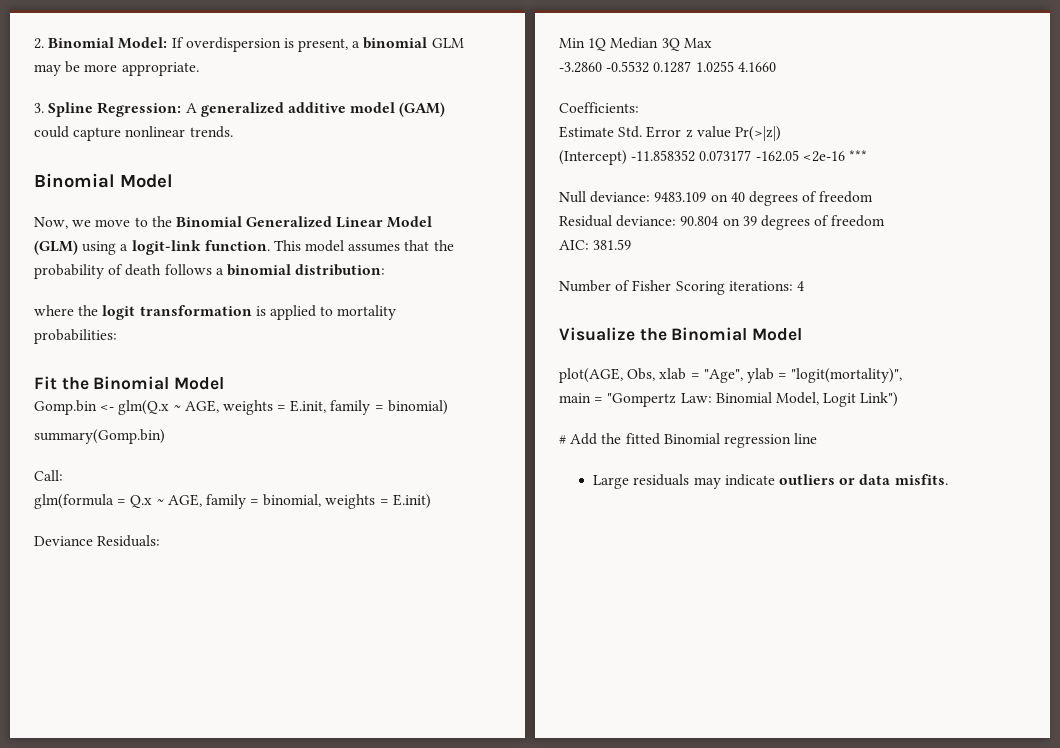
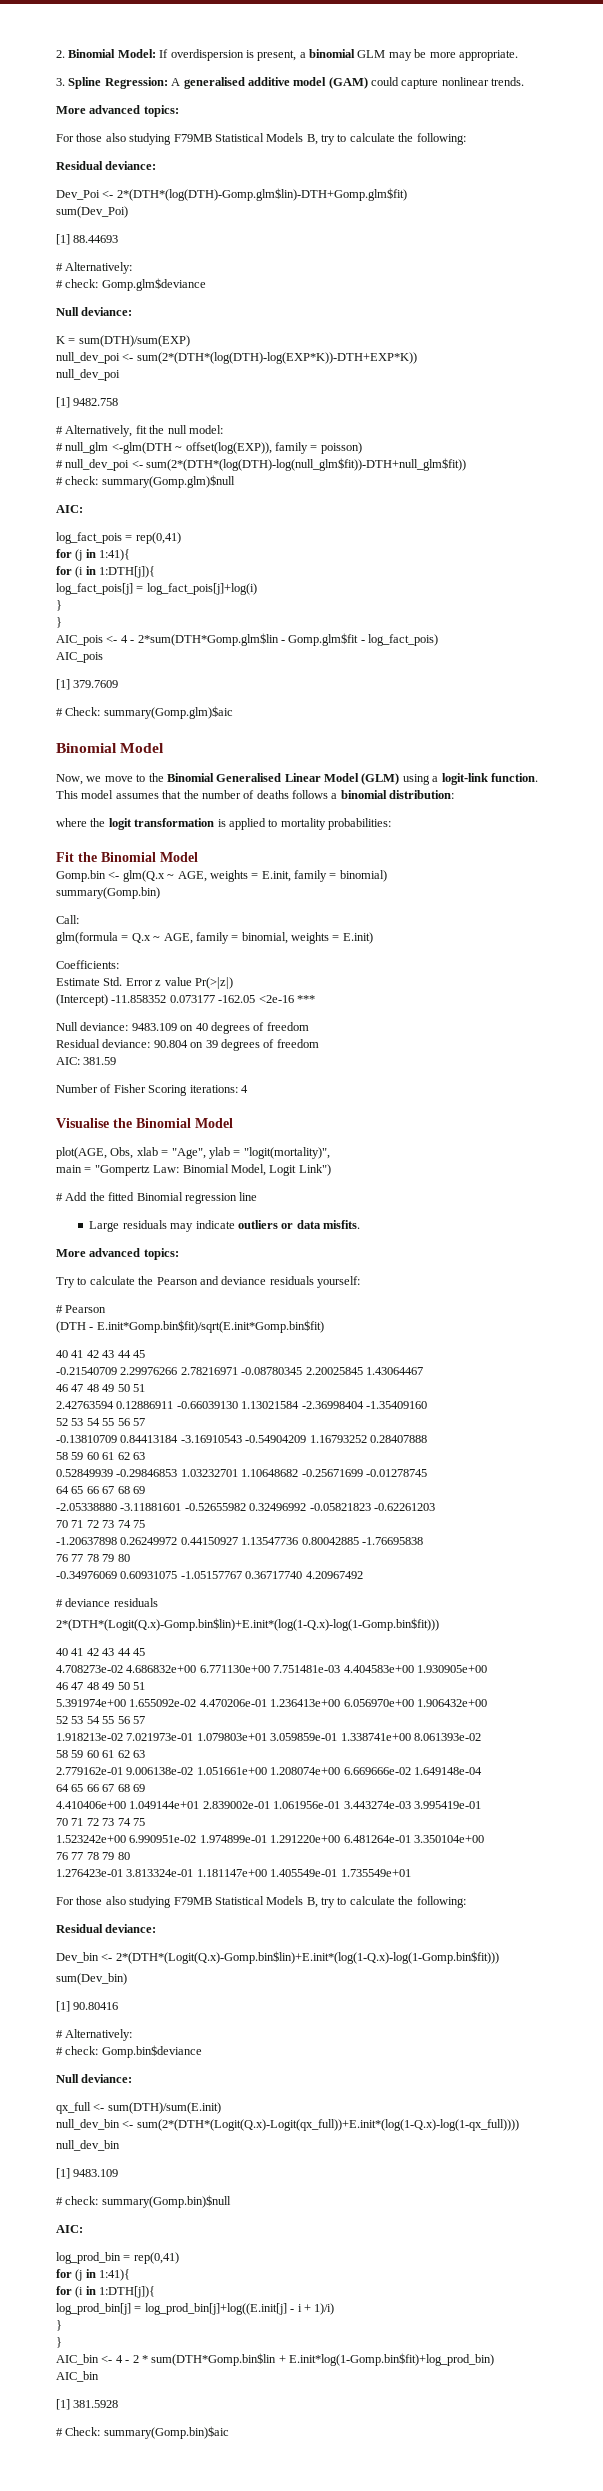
[200,102,284,117] generalized -> [183,77,245,89] generalised
(233, 132) none -> [56,105,179,117] [56,133,466,145] [56,161,157,170] [56,188,407,201] [56,206,128,218] [56,234,119,245] [56,262,133,274] [56,278,206,291] [56,307,133,316] [56,335,190,347] [56,352,417,364] [56,369,120,381] [56,397,119,408] [56,425,223,437] [56,442,362,454] [56,458,467,471] [56,475,235,488] [56,505,83,513] [56,532,181,544] [56,549,131,561] [56,566,156,578] [56,583,257,595] [56,600,62,611] [56,617,62,628] [56,633,438,646] [56,652,103,663] [56,679,119,690] [56,706,233,719] // More advanced topics: // For those also studying F79MB Statistical Models B, try to calculate the following: // Residual deviance: // Dev_Poi <- 2*(DTH*(log(DTH)-Gomp.glm$lin)-DTH+Gomp.glm$fit) // sum(Dev_Poi) // [1] 88.44693 // # Alternatively: // # check: Gomp.glm$deviance // Null deviance: // K = sum(DTH)/sum(EXP) // null_dev_poi <- sum(2*(DTH*(log(DTH)-log(EXP*K))-DTH+EXP*K)) // null_dev_poi // [1] 9482.758 // # Alternatively, fit the null model: // # null_glm <-glm(DTH ~ offset(log(EXP)), family = poisson) // # null_dev_poi <- sum(2*(DTH*(log(DTH)-log(null_glm$fit))-DTH+null_glm$fit)) // # check: summary(Gomp.glm)$null // AIC: // log_fact_pois = rep(0,41) // for (j in 1:41){ // for (i in 1:DTH[j]){ // log_fact_pois[j] = log_fact_pois[j]+log(i) // } // } // AIC_pois <- 4 - 2*sum(DTH*Gomp.glm$lin - Gomp.glm$fit - log_fact_pois) // AIC_pois // [1] 379.7609 // # Check: summary(Gomp.glm)$aic
[246,216,333,228] Generalized -> [216,773,282,782] Generalised
[34,264,162,279] probability of death -> [201,790,289,799] number of deaths
[34,535,161,547] [559,37,712,51] [559,61,776,73] // Deviance Residuals: // Min 1Q Median 3Q Max // -3.2860 -0.5532 0.1287 1.0255 4.1660 -> (373, 938) none
[559,327,635,341] Visualize -> [56,1118,109,1128] Visualise
(948, 479) none -> [56,1248,179,1260] [56,1276,360,1288] [56,1305,107,1313] [56,1320,324,1333] [56,1350,145,1358] [56,1367,423,1375] [56,1384,145,1392] [56,1401,427,1409] [56,1418,145,1426] [56,1435,427,1443] [56,1452,145,1460] [56,1469,427,1477] [56,1486,145,1494] [56,1503,435,1511] [56,1520,145,1528] [56,1537,423,1545] [56,1554,130,1562] [56,1571,363,1579] [56,1598,158,1607] [56,1618,439,1631] [56,1648,145,1656] [56,1665,487,1673] [56,1682,145,1690] [56,1699,487,1707] [56,1716,145,1724] [56,1733,481,1741] [56,1750,145,1758] [56,1767,482,1775] [56,1784,145,1792] [56,1801,481,1809] [56,1818,145,1826] [56,1835,484,1843] [56,1852,130,1860] [56,1869,411,1877] [56,1896,466,1908] [56,1924,157,1933] [56,1951,499,1964] [56,1973,127,1985] [56,2001,119,2012] [56,2029,133,2041] [56,2045,202,2058] [56,2074,133,2083] [56,2102,221,2114] [56,2119,519,2131] [56,2140,120,2151] [56,2168,119,2179] [56,2195,231,2208] [56,2225,83,2233] [56,2252,179,2264] [56,2269,131,2281] [56,2286,156,2298] [56,2303,335,2315] [56,2320,62,2331] [56,2337,62,2348] [56,2353,494,2366] [56,2371,99,2382] [56,2399,119,2410] [56,2426,229,2439] // More advanced topics: // Try to calculate the Pearson and deviance residuals yourself: // # Pearson // (DTH - E.init*Gomp.bin$fit)/sqrt(E.init*Gomp.bin$fit) // 40 41 42 43 44 45 // -0.21540709 2.29976266 2.78216971 -0.08780345 2.20025845 1.43064467 // 46 47 48 49 50 51 // 2.42763594 0.12886911 -0.66039130 1.13021584 -2.36998404 -1.35409160 // 52 53 54 55 56 57 // -0.13810709 0.84413184 -3.16910543 -0.54904209 1.16793252 0.28407888 // 58 59 60 61 62 63 // 0.52849939 -0.29846853 1.03232701 1.10648682 -0.25671699 -0.01278745 // 64 65 66 67 68 69 // -2.05338880 -3.11881601 -0.52655982 0.32496992 -0.05821823 -0.62261203 // 70 71 72 73 74 75 // -1.20637898 0.26249972 0.44150927 1.13547736 0.80042885 -1.76695838 // 76 77 78 79 80 // -0.34976069 0.60931075 -1.05157767 0.36717740 4.20967492 // # deviance residuals // 2*(DTH*(Logit(Q.x)-Gomp.bin$lin)+E.init*(log(1-Q.x)-log(1-Gomp.bin$fit))) // 40 41 42 43 44 45 // 4.708273e-02 4.686832e+00 6.771130e+00 7.751481e-03 4.404583e+00 1.930905e+00 // 46 47 48 49 50 51 // 5.391974e+00 1.655092e-02 4.470206e-01 1.236413e+00 6.056970e+00 1.906432e+00 // 52 53 54 55 56 57 // 1.918213e-02 7.021973e-01 1.079803e+01 3.059859e-01 1.338741e+00 8.061393e-02 // 58 59 60 61 62 63 // 2.779162e-01 9.006138e-02 1.051661e+00 1.208074e+00 6.669666e-02 1.649148e-04 // 64 65 66 67 68 69 // 4.410406e+00 1.049144e+01 2.839002e-01 1.061956e-01 3.443274e-03 3.995419e-01 // 70 71 72 73 74 75 // 1.523242e+00 6.990951e-02 1.974899e-01 1.291220e+00 6.481264e-01 3.350104e+00 // 76 77 78 79 80 // 1.276423e-01 3.813324e-01 1.181147e+00 1.405549e-01 1.735549e+01 // For those also studying F79MB Statistical Models B, try to calculate the following: // Residual deviance: // Dev_bin <- 2*(DTH*(Logit(Q.x)-Gomp.bin$lin)+E.init*(log(1-Q.x)-log(1-Gomp.bin$fit))) // sum(Dev_bin) // [1] 90.80416 // # Alternatively: // # check: Gomp.bin$deviance // Null deviance: // qx_full <- sum(DTH)/sum(E.init) // null_dev_bin <- sum(2*(DTH*(Logit(Q.x)-Logit(qx_full))+E.init*(log(1-Q.x)-log(1-qx_full)))) // null_dev_bin // [1] 9483.109 // # check: summary(Gomp.bin)$null // AIC: // log_prod_bin = rep(0,41) // for (j in 1:41){ // for (i in 1:DTH[j]){ // log_prod_bin[j] = log_prod_bin[j]+log((E.init[j] - i + 1)/i) // } // } // AIC_bin <- 4 - 2 * sum(DTH*Gomp.bin$lin + E.init*log(1-Gomp.bin$fit)+log_prod_bin) // AIC_bin // [1] 381.5928 // # Check: summary(Gomp.bin)$aic

